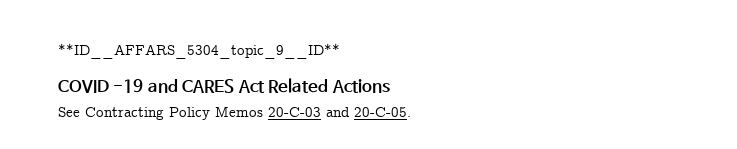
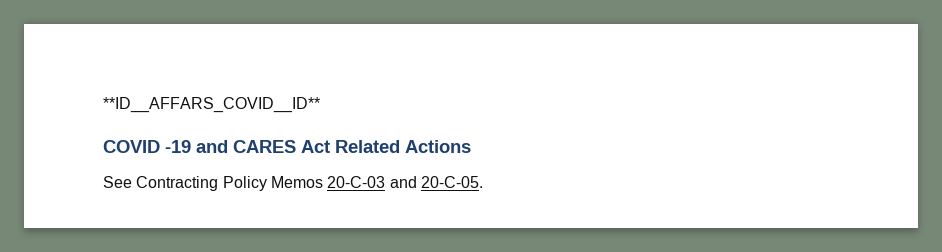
[58,43,340,59] **ID__AFFARS_5304_topic_9__ID** -> [103,97,320,113] **ID__AFFARS_COVID__ID**

